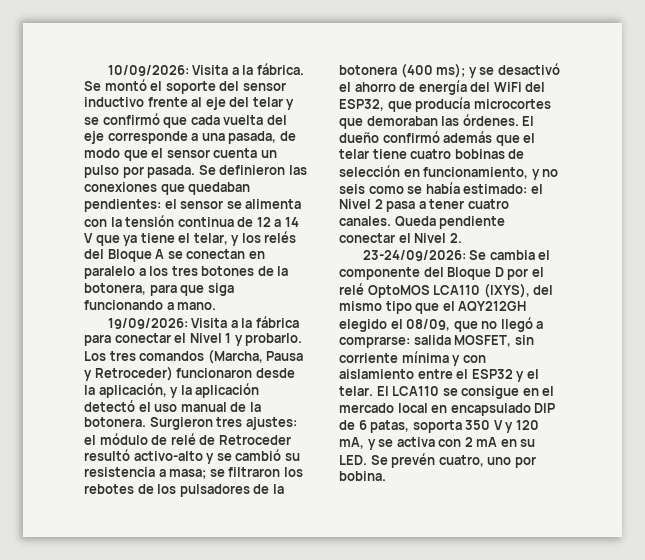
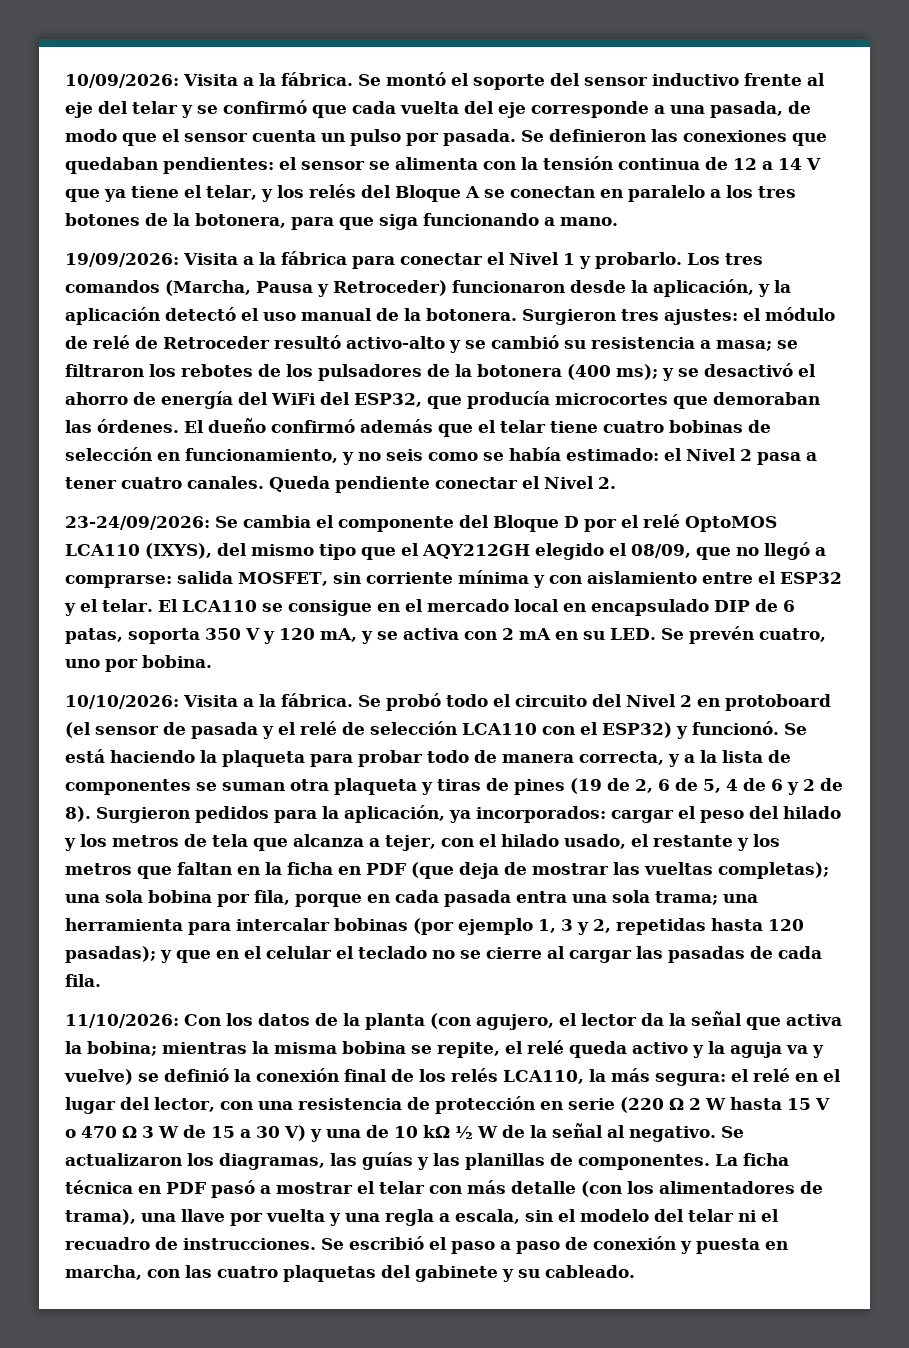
(386, 476) none -> [65,693,831,711] [65,721,807,739] [65,749,791,767] [65,778,843,795] [65,805,841,823] [64,834,780,851] [65,862,829,879] [65,890,758,907] [65,918,804,935] [65,946,822,963] [65,974,101,987] [65,1011,842,1030] [65,1040,824,1058] [64,1068,841,1086] [65,1096,830,1114] [65,1123,744,1142] [65,1152,789,1170] [65,1180,823,1198] [65,1209,779,1226] [65,1236,788,1254] [65,1265,635,1282] // 10/10/2026: Visita a la fábrica. Se probó todo el circuito del Nivel 2 en protoboard (el sensor de pasada y el relé de selección LCA110 con el ESP32) y funcionó. Se está haciendo la plaqueta para probar todo de manera correcta, y a la lista de componentes se suman otra plaqueta y tiras de pines (19 de 2, 6 de 5, 4 de 6 y 2 de 8). Surgieron pedidos para la aplicación, ya incorporados: cargar el peso del hilado y los metros de tela que alcanza a tejer, con el hilado usado, el restante y los metros que faltan en la ficha en PDF (que deja de mostrar las vueltas completas); una sola bobina por fila, porque en cada pasada entra una sola trama; una herramienta para intercalar bobinas (por ejemplo 1, 3 y 2, repetidas hasta 120 pasadas); y que en el celular el teclado no se cierre al cargar las pasadas de cada fila. // 11/10/2026: Con los datos de la planta (con agujero, el lector da la señal que activa la bobina; mientras la misma bobina se repite, el relé queda activo y la aguja va y vuelve) se definió la conexión final de los relés LCA110, la más segura: el relé en el lugar del lector, con una resistencia de protección en serie (220 Ω 2 W hasta 15 V o 470 Ω 3 W de 15 a 30 V) y una de 10 kΩ ½ W de la señal al negativo. Se actualizaron los diagramas, las guías y las planillas de componentes. La ficha técnica en PDF pasó a mostrar el telar con más detalle (con los alimentadores de trama), una llave por vuelta y una regla a escala, sin el modelo del telar ni el recuadro de instrucciones. Se escribió el paso a paso de conexión y puesta en marcha, con las cuatro plaquetas del gabinete y su cableado.

